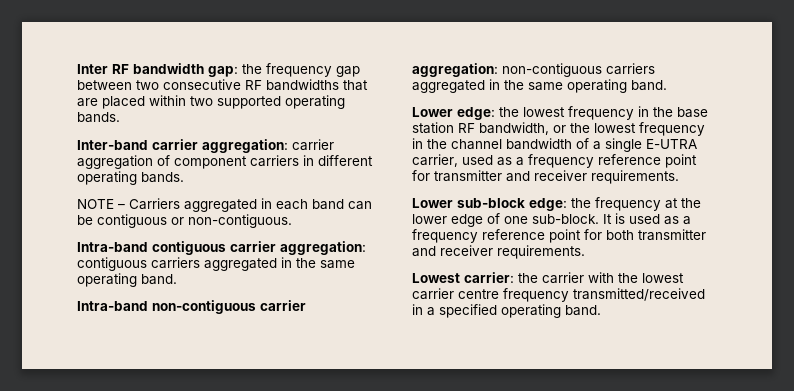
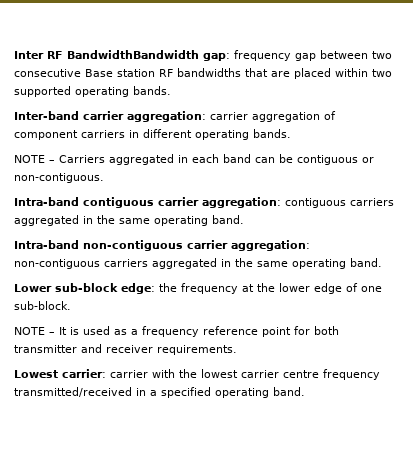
[133,63,262,77] bandwidth gap: the -> [67,50,230,61] BandwidthBandwidth gap:
(241, 84) none -> [85,69,155,77] Base station
[412,106,708,120] [412,122,705,136] [412,138,697,152] [412,154,697,168] [412,170,679,184] // Lower edge: the lowest frequency in the base station RF bandwidth, or the lowest frequency in the channel bandwidth of a single E-UTRA carrier, used as a frequency reference point for transmitter and receiver requirements. -> (382, 262) none
(599, 219) none -> [14,327,55,335] // NOTE –
[518,273,538,283] the -> (106, 373) none

